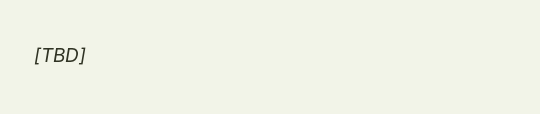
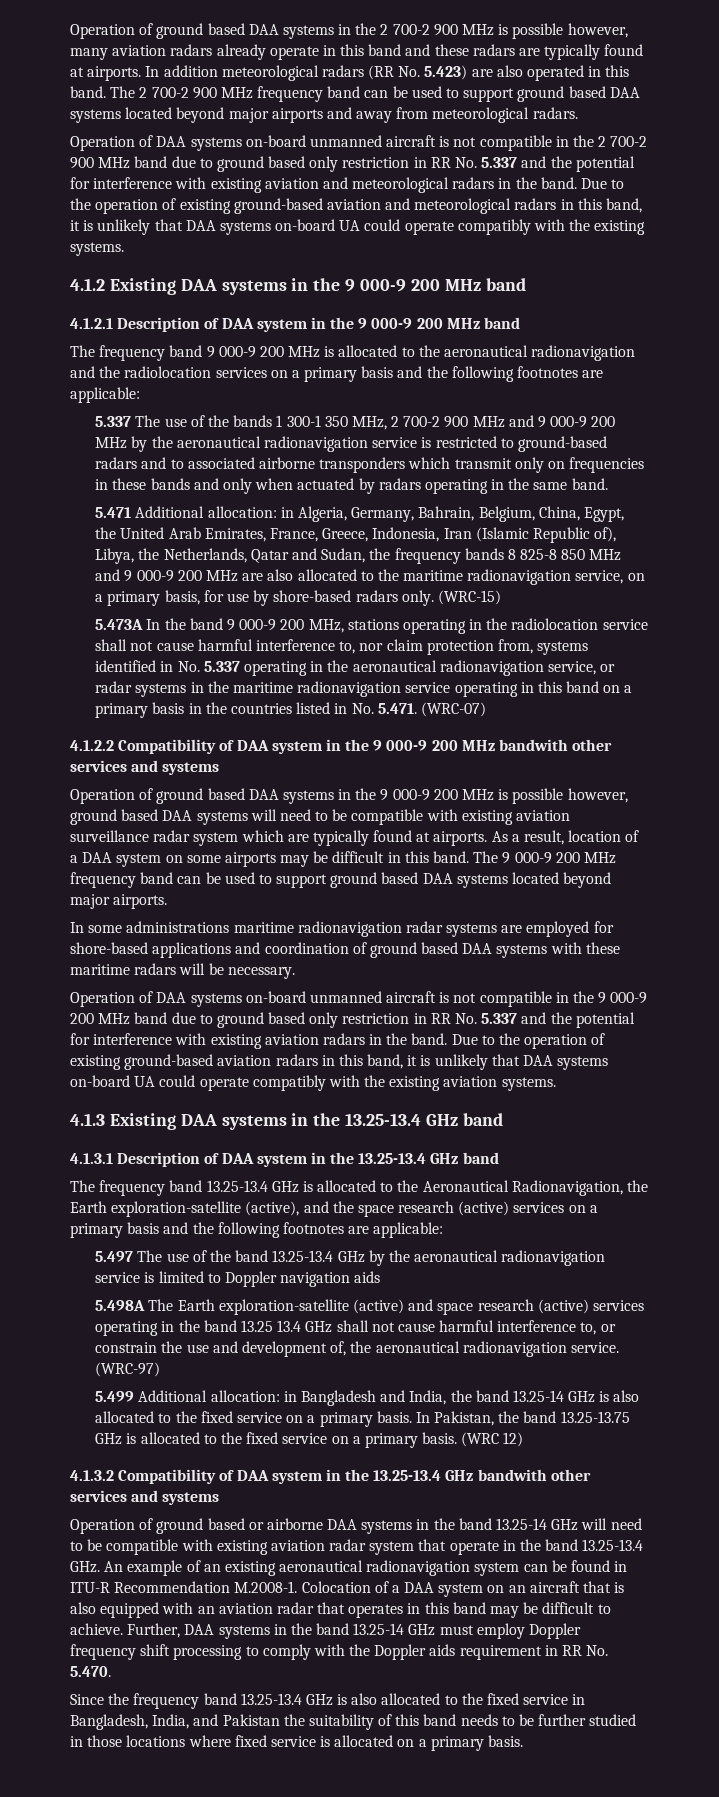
[34,47,86,65] [TBD] -> [70,23,628,39] [70,44,644,60] [70,65,630,81] [70,86,640,102] [70,107,578,123] [70,135,648,151] [70,156,635,172] [70,177,625,193] [70,198,643,214] [70,219,646,235] [70,242,124,256] [70,278,526,295] [70,317,521,332] [70,345,636,361] [70,366,604,382] [70,387,140,403] [95,415,616,430] [95,436,607,452] [95,457,645,473] [95,478,608,494] [95,506,624,522] [95,527,617,543] [95,548,622,564] [95,569,645,585] [95,590,501,606] [95,618,648,634] [95,639,589,655] [95,660,616,676] [95,681,633,697] [95,702,486,718] [70,739,613,754] [70,760,220,775] [70,788,628,804] [70,809,571,825] [70,830,640,846] [70,851,616,867] [70,872,612,888] [70,894,168,909] [70,921,614,937] [70,942,620,958] [70,963,295,979] [70,991,648,1007] [70,1012,635,1028] [70,1033,606,1049] [70,1054,609,1070] [70,1075,556,1091] [70,1113,503,1130] [70,1152,499,1167] [70,1180,649,1196] [70,1201,598,1217] [70,1222,444,1238] [95,1250,606,1266] [95,1271,381,1287] [95,1299,644,1315] [95,1320,616,1336] [95,1341,619,1357] [95,1362,161,1377] [95,1390,640,1406] [95,1411,630,1427] [95,1432,524,1448] [70,1469,591,1484] [70,1490,220,1505] [70,1518,642,1534] [70,1539,644,1555] [70,1560,628,1576] [70,1581,625,1597] [70,1602,611,1618] [70,1623,582,1639] [70,1644,609,1660] [70,1666,111,1677] [70,1693,586,1709] [70,1714,637,1730] [70,1735,524,1751] Operation of ground based DAA systems in the 2 700-2 900 MHz is possible however, many aviation radars already operate in this band and these radars are typically found at airports. In addition meteorological radars (RR No. 5.423) are also operated in this band. The 2 700-2 900 MHz frequency band can be used to support ground based DAA systems located beyond major airports and away from meteorological radars. // Operation of DAA systems on-board unmanned aircraft is not compatible in the 2 700-2 900 MHz band due to ground based only restriction in RR No. 5.337 and the potential for interference with existing aviation and meteorological radars in the band. Due to the operation of existing ground-based aviation and meteorological radars in this band, it is unlikely that DAA systems on-board UA could operate compatibly with the existing systems. // 4.1.2 Existing DAA systems in the 9 000-9 200 MHz band // 4.1.2.1 Description of DAA system in the 9 000-9 200 MHz band // The frequency band 9 000-9 200 MHz is allocated to the aeronautical radionavigation and the radiolocation services on a primary basis and the following footnotes are applicable: // 5.337 The use of the bands 1 300-1 350 MHz, 2 700-2 900 MHz and 9 000-9 200 MHz by the aeronautical radionavigation service is restricted to ground-based radars and to associated airborne transponders which transmit only on frequencies in these bands and only when actuated by radars operating in the same band. // 5.471 Additional allocation: in Algeria, Germany, Bahrain, Belgium, China, Egypt, the United Arab Emirates, France, Greece, Indonesia, Iran (Islamic Republic of), Libya, the Netherlands, Qatar and Sudan, the frequency bands 8 825-8 850 MHz and 9 000-9 200 MHz are also allocated to the maritime radionavigation service, on a primary basis, for use by shore-based radars only. (WRC-15) // 5.473A In the band 9 000-9 200 MHz, stations operating in the radiolocation service shall not cause harmful interference to, nor claim protection from, systems identified in No. 5.337 operating in the aeronautical radionavigation service, or radar systems in the maritime radionavigation service operating in this band on a primary basis in the countries listed in No. 5.471. (WRC-07) // 4.1.2.2 Compatibility of DAA system in the 9 000-9 200 MHz bandwith other services and systems // Operation of ground based DAA systems in the 9 000-9 200 MHz is possible however, ground based DAA systems will need to be compatible with existing aviation surveillance radar system which are typically found at airports. As a result, location of a DAA system on some airports may be difficult in this band. The 9 000-9 200 MHz frequency band can be used to support ground based DAA systems located beyond major airports. // In some administrations maritime radionavigation radar systems are employed for shore-based applications and coordination of ground based DAA systems with these maritime radars will be necessary. // Operation of DAA systems on-board unmanned aircraft is not compatible in the 9 000-9 200 MHz band due to ground based only restriction in RR No. 5.337 and the potential for interference with existing aviation radars in the band. Due to the operation of existing ground-based aviation radars in this band, it is unlikely that DAA systems on-board UA could operate compatibly with the existing aviation systems. // 4.1.3 Existing DAA systems in the 13.25-13.4 GHz band // 4.1.3.1 Description of DAA system in the 13.25-13.4 GHz band // The frequency band 13.25-13.4 GHz is allocated to the Aeronautical Radionavigation, the Earth exploration-satellite (active), and the space research (active) services on a primary basis and the following footnotes are applicable: // 5.497 The use of the band 13.25-13.4 GHz by the aeronautical radionavigation service is limited to Doppler navigation aids // 5.498A The Earth exploration-satellite (active) and space research (active) services operating in the band 13.25 13.4 GHz shall not cause harmful interference to, or constrain the use and development of, the aeronautical radionavigation service. (WRC-97) // 5.499 Additional allocation: in Bangladesh and India, the band 13.25-14 GHz is also allocated to the fixed service on a primary basis. In Pakistan, the band 13.25-13.75 GHz is allocated to the fixed service on a primary basis. (WRC 12) // 4.1.3.2 Compatibility of DAA system in the 13.25-13.4 GHz bandwith other services and systems // Operation of ground based or airborne DAA systems in the band 13.25-14 GHz will need to be compatible with existing aviation radar system that operate in the band 13.25-13.4 GHz. An example of an existing aeronautical radionavigation system can be found in ITU-R Recommendation M.2008-1. Colocation of a DAA system on an aircraft that is also equipped with an aviation radar that operates in this band may be difficult to achieve. Further, DAA systems in the band 13.25-14 GHz must employ Doppler frequency shift processing to comply with the Doppler aids requirement in RR No. 5.470. // Since the frequency band 13.25-13.4 GHz is also allocated to the fixed service in Bangladesh, India, and Pakistan the suitability of this band needs to be further studied in those locations where fixed service is allocated on a primary basis.

